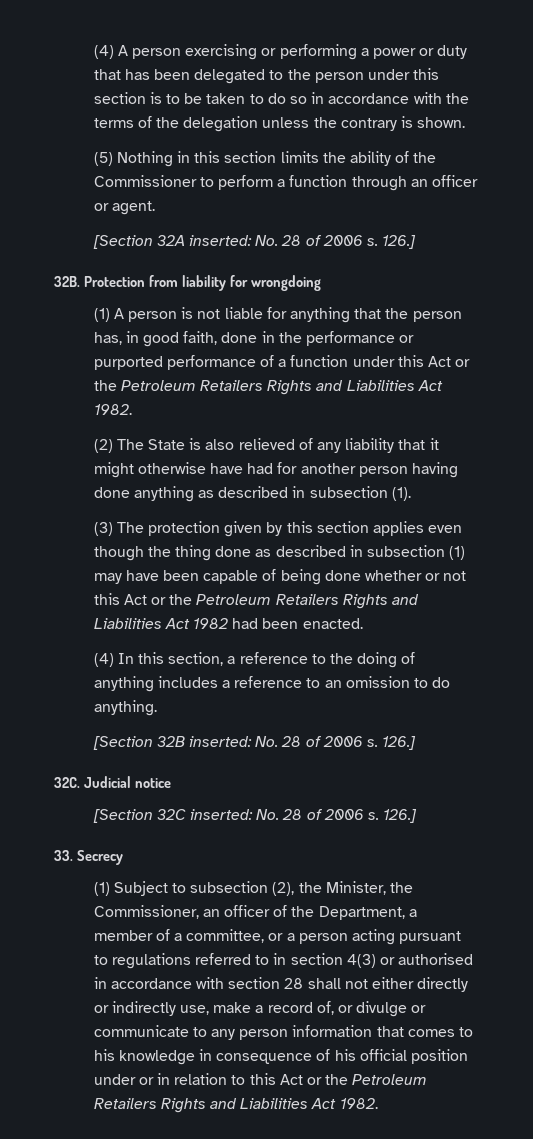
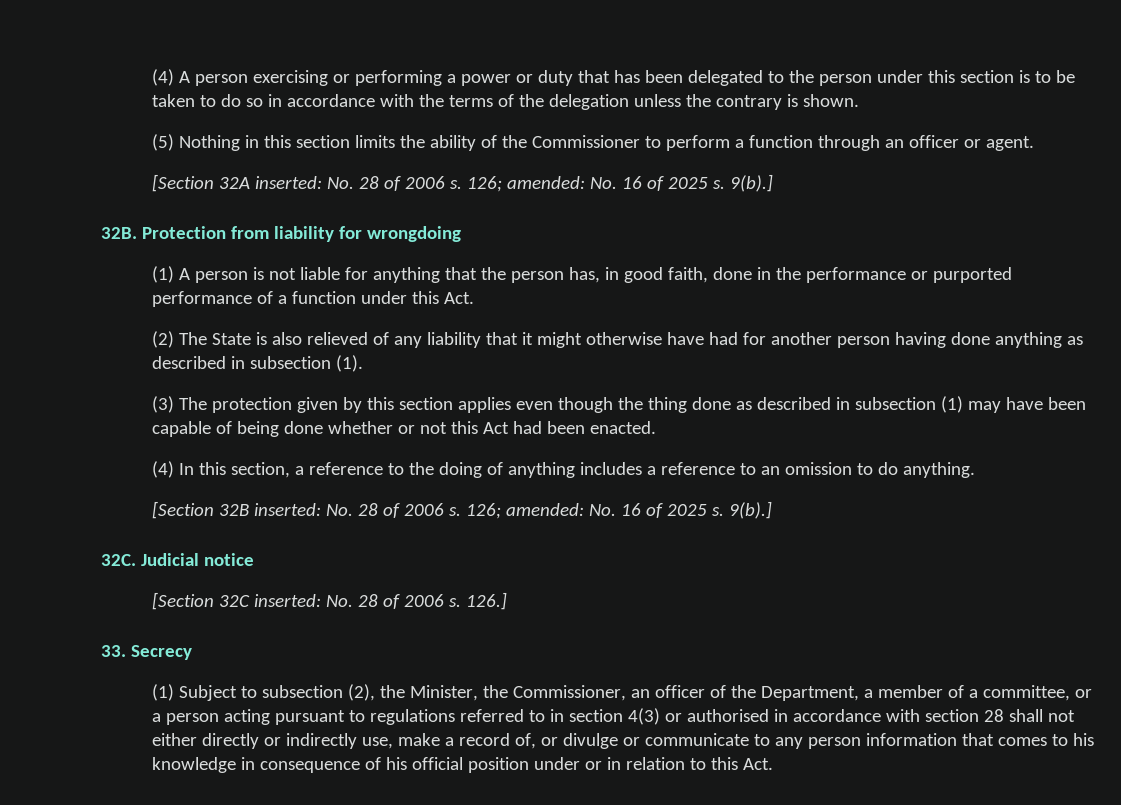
[382,235,417,249] 126.] -> [466,174,773,192] 126; amended: No. 16 of 2025 s. 9(b).]
[428,356,471,367] [93,380,443,395] [93,404,132,415] Act or the Petroleum Retailers Rights and Liabilities Act 1982. -> [443,292,474,304] Act.
[151,594,420,609] [93,618,229,629] or the Petroleum Retailers Rights and Liabilities Act 1982 -> (509, 428) none
[382,736,417,750] 126.] -> [465,501,772,519] 126; amended: No. 16 of 2025 s. 9(b).]
[279,1074,428,1085] [93,1098,378,1113] Act or the Petroleum Retailers Rights and Liabilities Act 1982. -> [742,758,773,770] Act.

